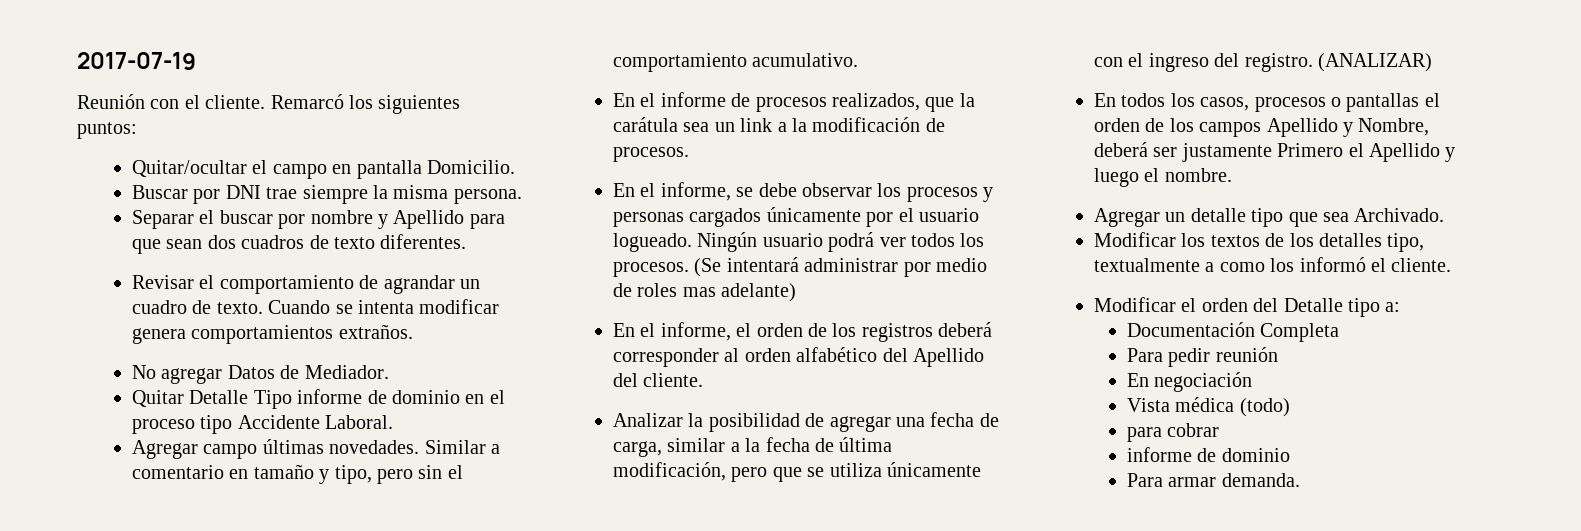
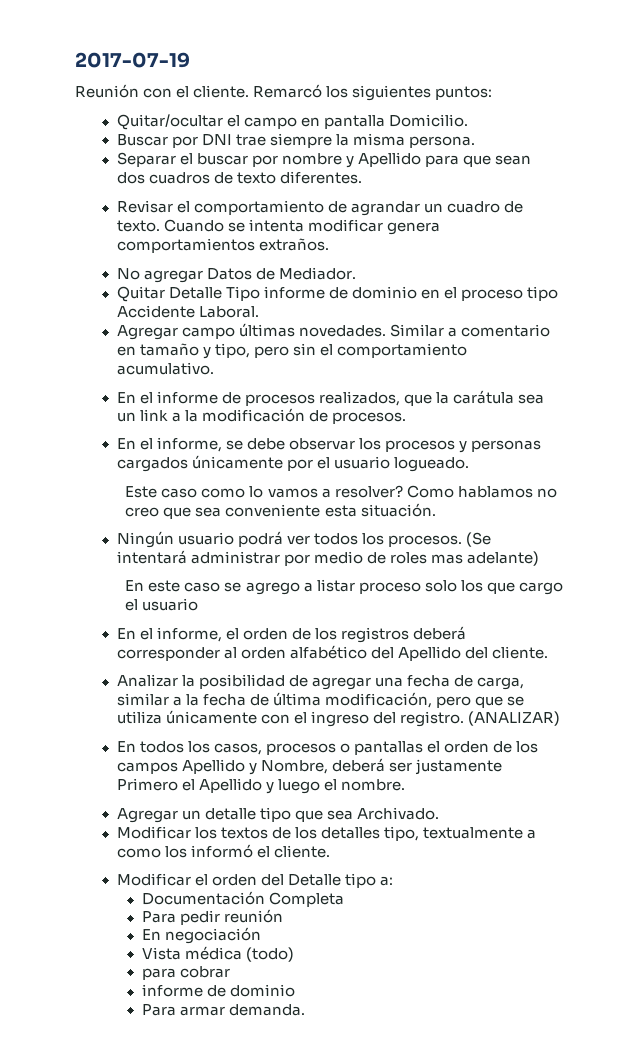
(693, 242) none -> [125,485,557,498] [125,503,436,519] // Este caso como lo vamos a resolver? Como hablamos no creo que sea conveniente esta situación. //
(797, 292) none -> [125,579,563,595] [125,598,199,611] // En este caso se agrego a listar proceso solo los que cargo el usuario

